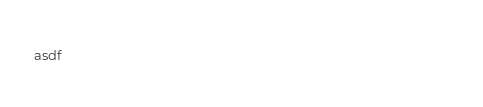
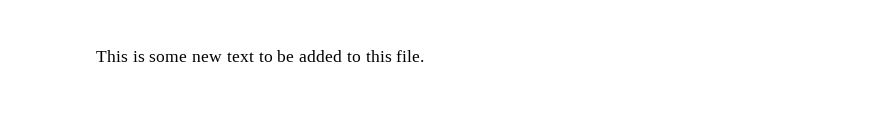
[34,50,62,60] asdf -> [96,50,425,62] This is some new text to be added to this file.

